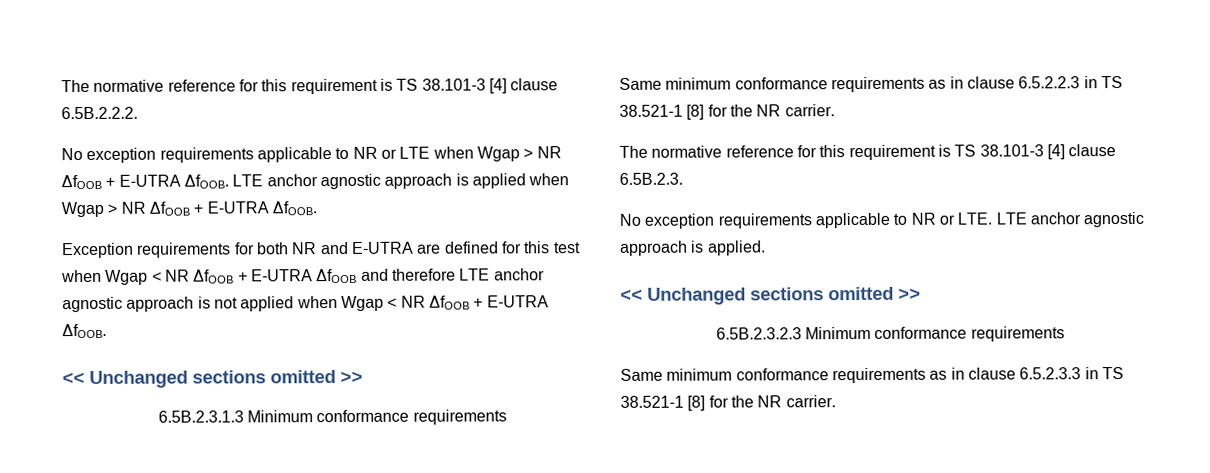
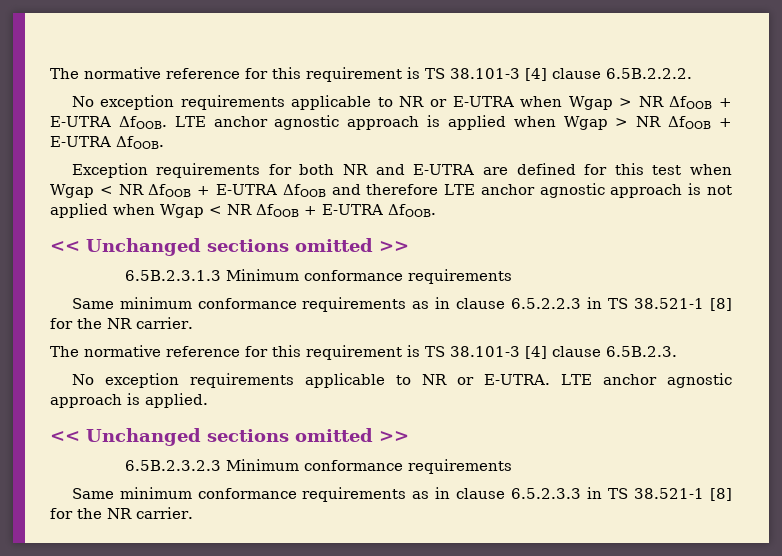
[399,146,431,159] LTE -> [452,96,514,107] E-UTRA
[957,212,993,225] LTE. -> [483,374,550,385] E-UTRA.

